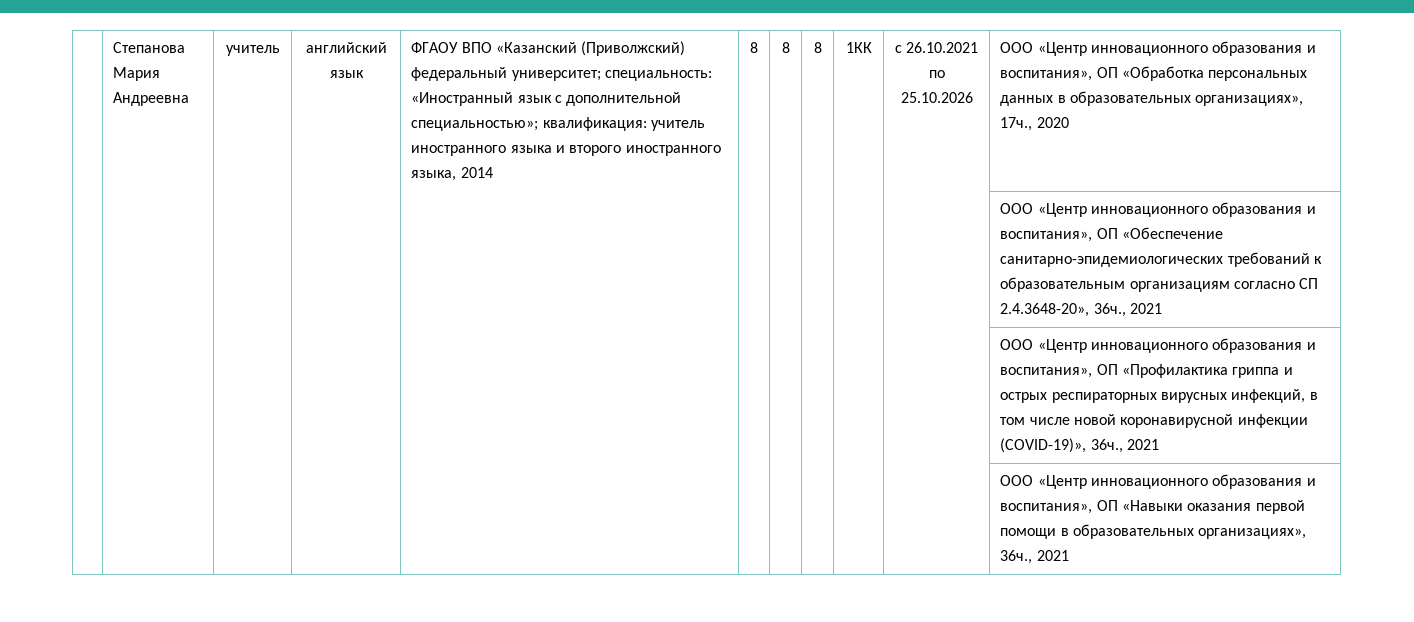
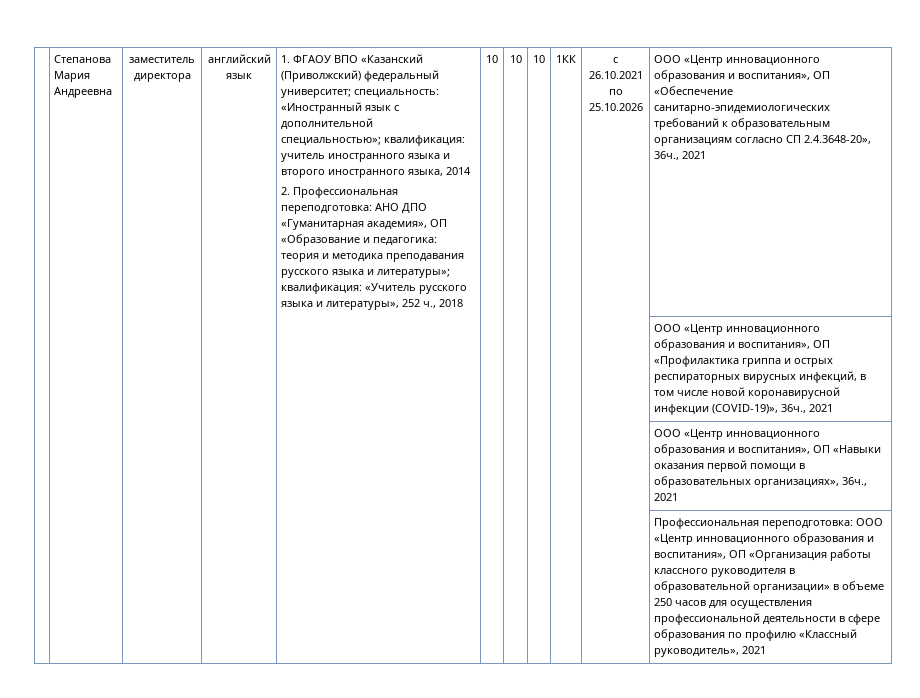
[225,45,280,56] учитель -> [129,57,195,63] [133,73,191,82] заместитель директора
(364, 74) none -> [281,55,291,63] 1.
[750,42,758,53] [781,42,790,53] [813,42,822,53] | 8 | 8 | 8 -> [281,187,399,198] [281,203,428,214] [281,219,448,230] [281,234,438,246] [281,253,465,262] [281,269,451,278] [281,283,468,294] [281,299,464,310] [486,55,498,63] [509,55,522,63] [533,55,545,63] // 2. Профессиональная переподготовка: АНО ДПО «Гуманитарная академия», ОП «Образование и педагогика: теория и методика преподавания русского языка и литературы»; квалификация: «Учитель русского языка и литературы», 252 ч., 2018 | 10 | 10 | 10
[1000,41,1316,56] [1000,66,1308,81] [1000,91,1304,106] [1000,117,1069,131] | ООО «Центр инновационного образования и воспитания», ОП «Обработка персональных данных в образовательных организациях», 17ч., 2020 // | | | | | | | | | -> (643, 107) none
(1069, 555) none -> [654,518,884,529] [654,533,875,545] [654,549,872,561] [654,568,796,577] [654,581,885,593] [654,598,813,609] [654,613,881,625] [654,629,858,641] [654,646,767,657] // | | | | | | | | | | Профессиональная переподготовка: ООО «Центр инновационного образования и воспитания», ОП «Организация работы классного руководителя в образовательной организации» в объеме 250 часов для осуществления профессиональной деятельности в сфере образования по профилю «Классный руководитель», 2021

